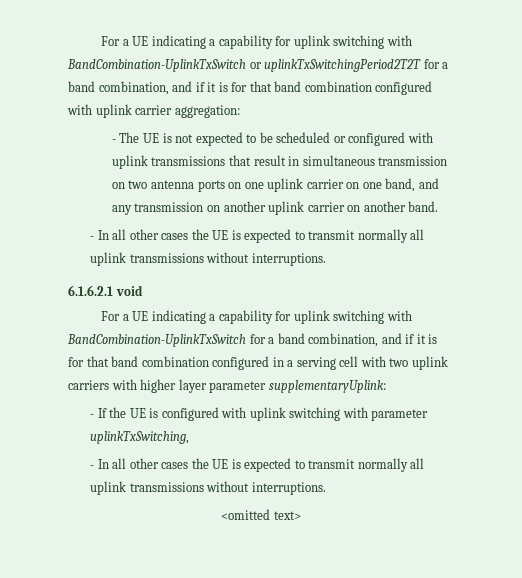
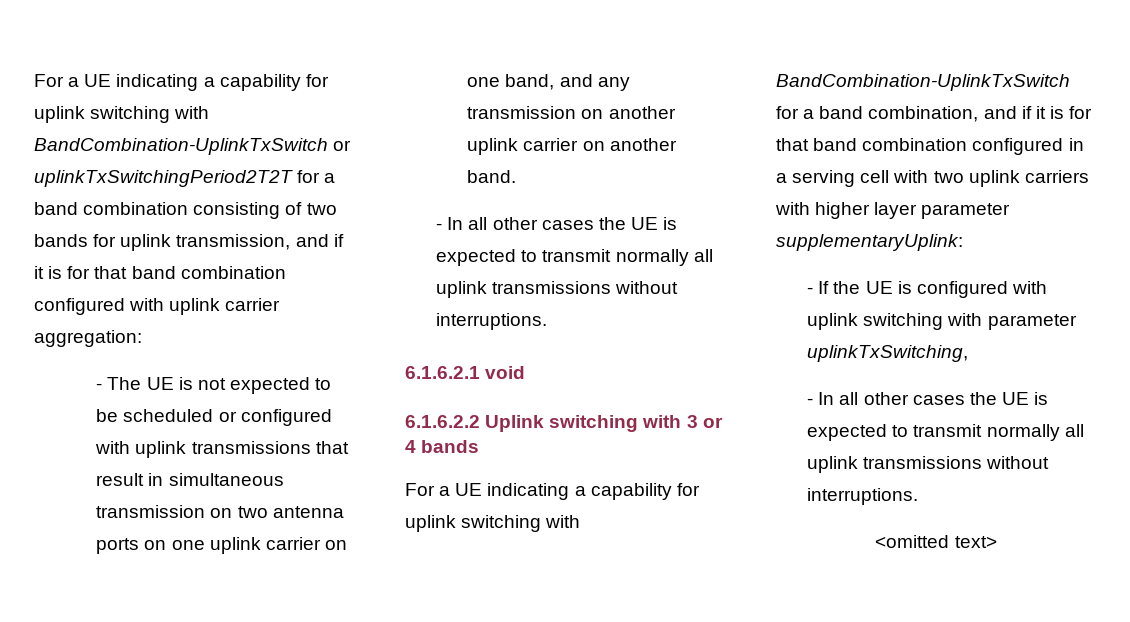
[98,81,169,95] combination, -> [83,202,337,219] [34,234,291,251] combination consisting of two bands for uplink transmission,
(143, 290) none -> [405,415,723,432] [405,440,480,453] // 6.1.6.2.2 Uplink switching with 3 or 4 bands

